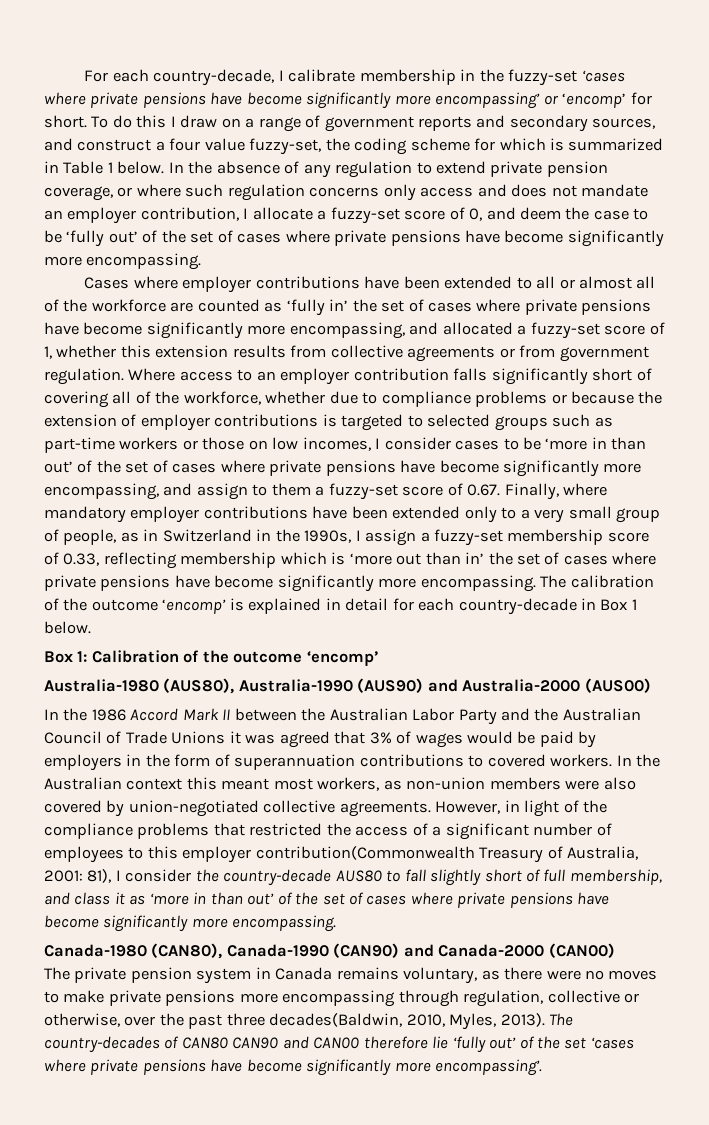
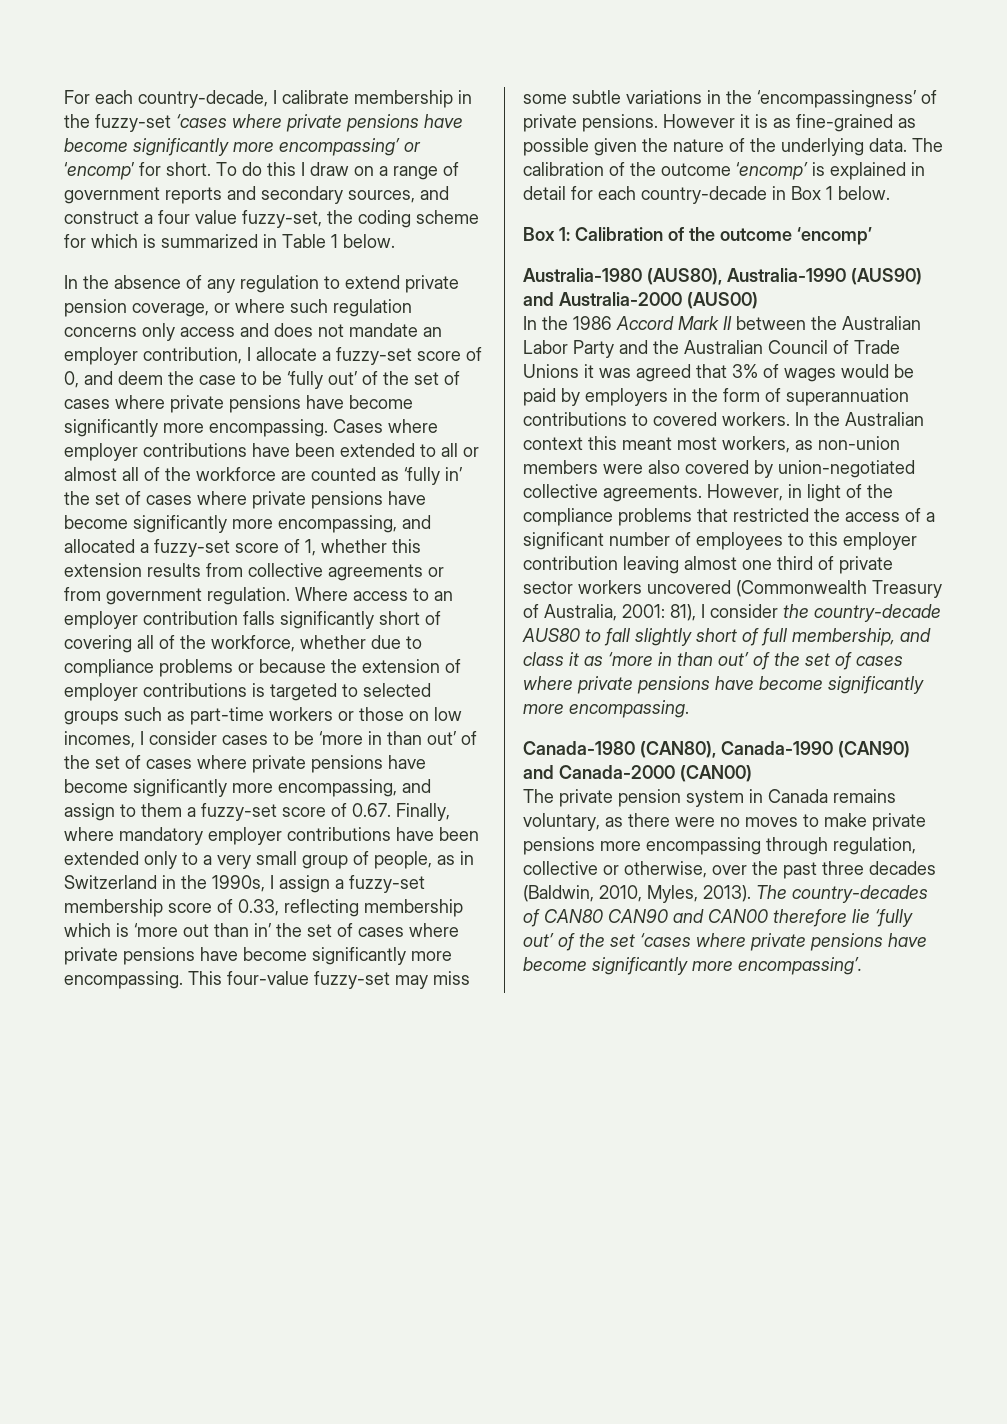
(165, 167) none -> (395, 241) //
(202, 261) // -> (328, 428) none
(536, 583) none -> [188,971,470,989] [523,90,937,108] [523,114,916,132] [523,138,907,156] This four-value fuzzy-set may miss some subtle variations in the ‘encompassingness’ of private pensions. However it is as fine-grained as possible given the nature of the underlying data.
[255,846,475,860] contribution(Commonwealth -> [523,556,893,574] [523,580,867,597] contribution leaving almost one third of private sector workers uncovered (Commonwealth
[269,1013,403,1027] decades(Baldwin, -> [869,861,936,875] [523,885,594,902] decades (Baldwin,

